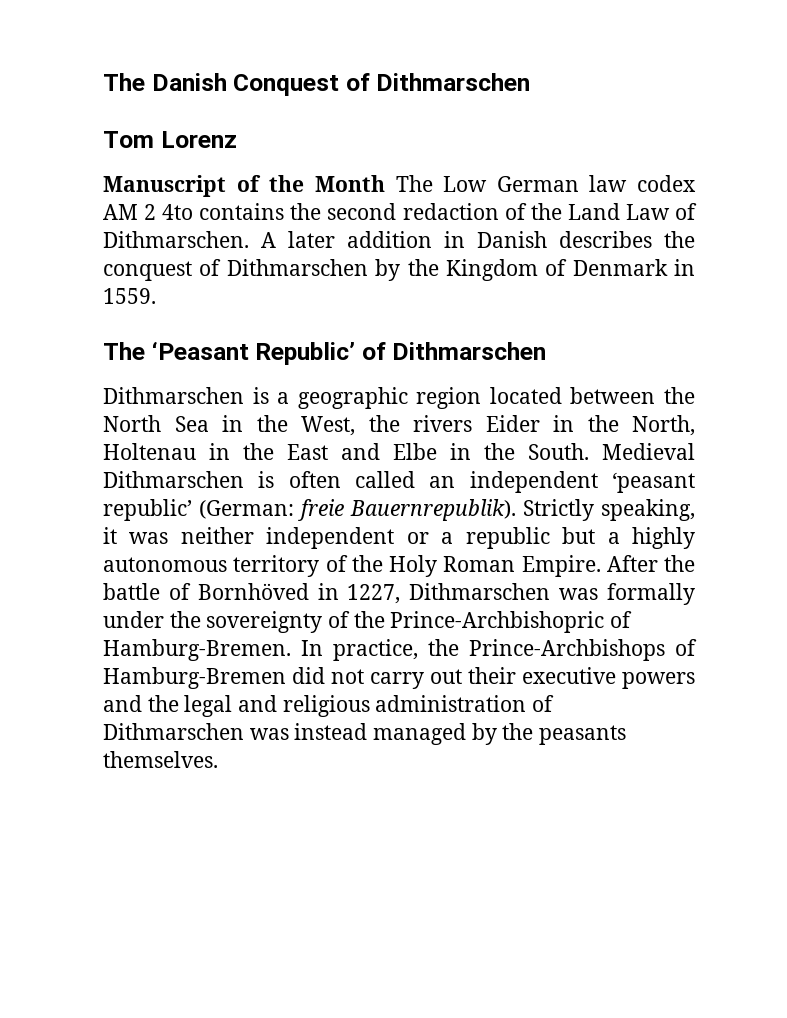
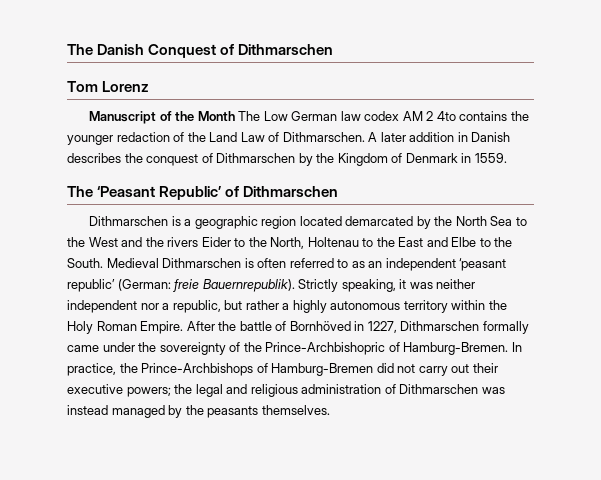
[327,203,397,220] second -> [67,135,113,145] younger
[570,387,656,404] between -> [345,216,431,229] demarcated by
[222,415,355,436] in the West, -> [515,217,527,226] [67,237,143,247] to the West and
[553,415,574,432] in -> [234,238,246,247] to
[209,443,230,460] in -> [362,238,374,247] to
[450,443,471,460] in -> [479,238,491,247] to
[355,471,415,488] called -> [289,258,365,268] referred to as
[406,527,596,549] or a republic but -> [140,300,279,313] nor a republic, but rather
[325,555,348,572] of -> [451,300,486,310] within
[559,583,695,605] was formally -> [482,321,529,334] [67,345,99,352] formally came
[622,672,695,689] [103,695,142,712] powers and -> [126,387,171,397] powers;

